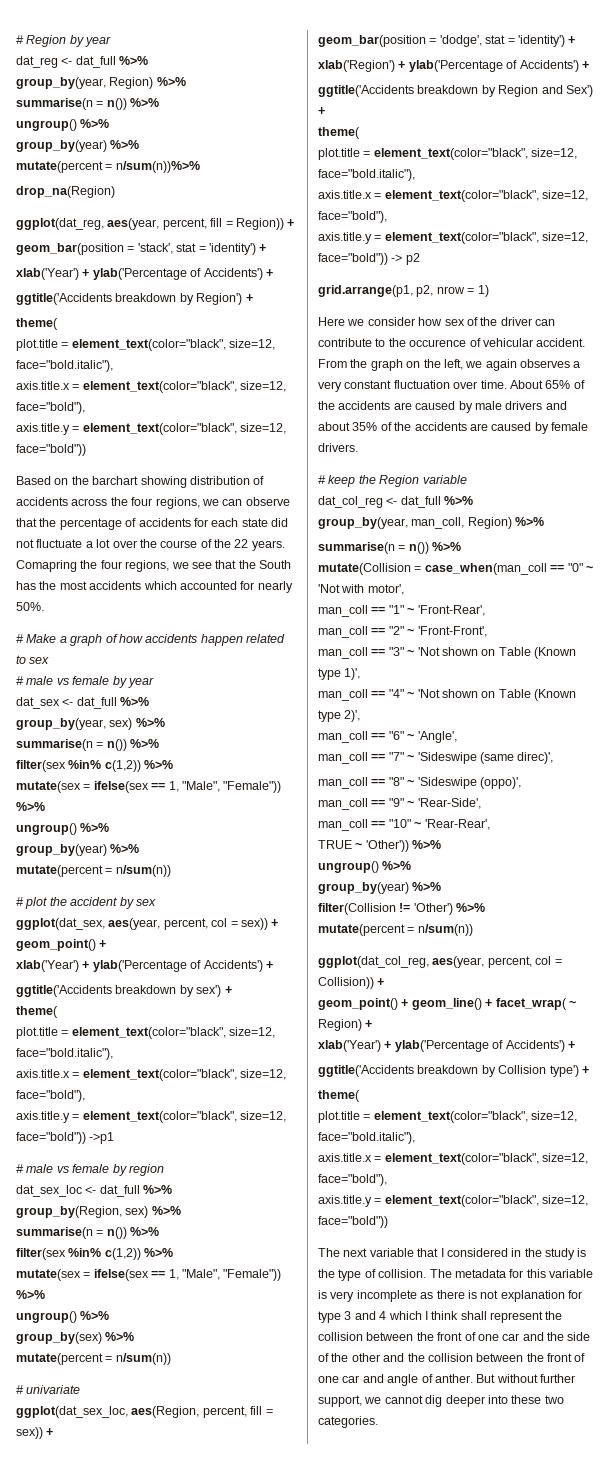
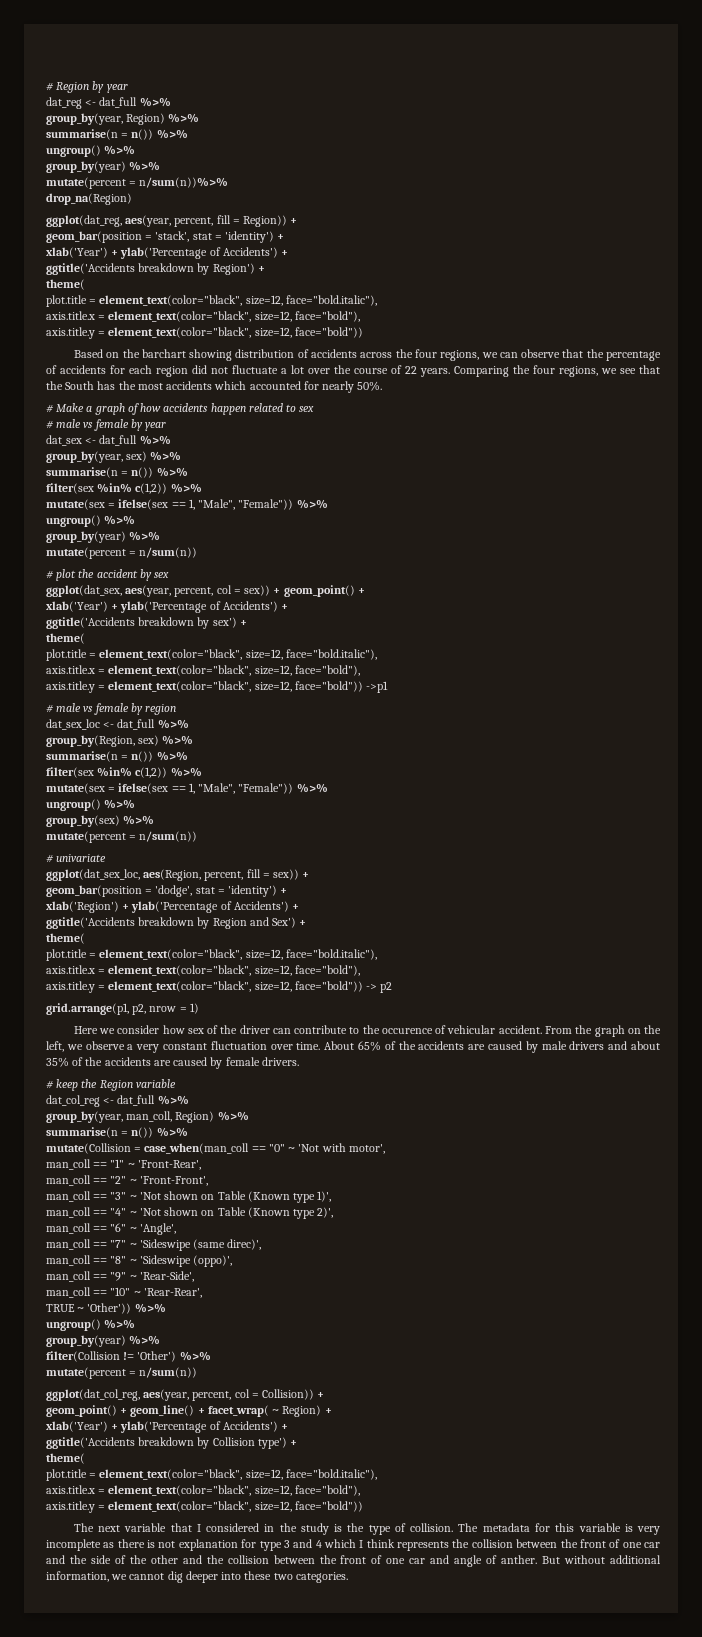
[241,518,268,527] state -> [156,366,188,377] region
[214,539,231,548] the -> (402, 369) none
[16,560,77,572] Comapring -> [454,366,509,377] Comparing
[485,359,570,371] again observes -> [85,1041,125,1050] observe
[460,1311,543,1323] shall represent -> [397,1541,450,1551] represents
[540,1374,575,1383] [318,1395,362,1407] further support, -> [610,1555,662,1564] [46,1571,109,1582] additional information,

